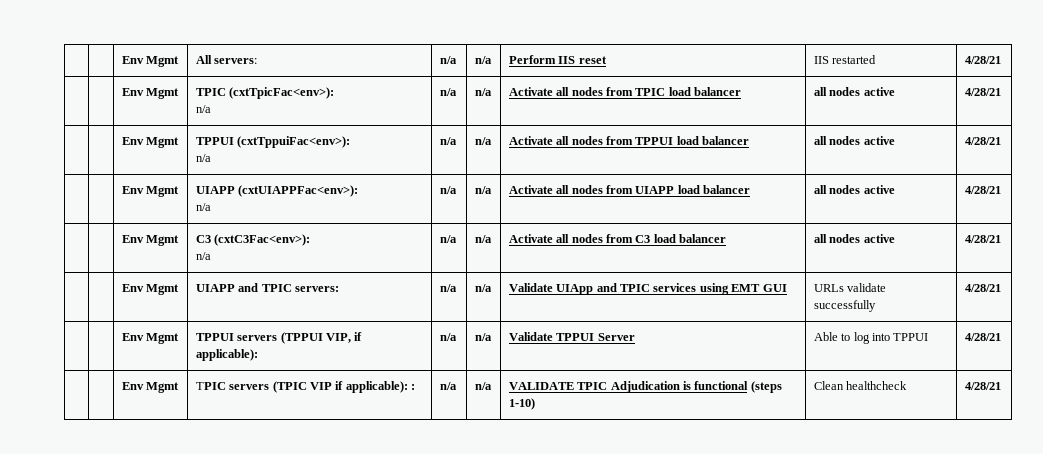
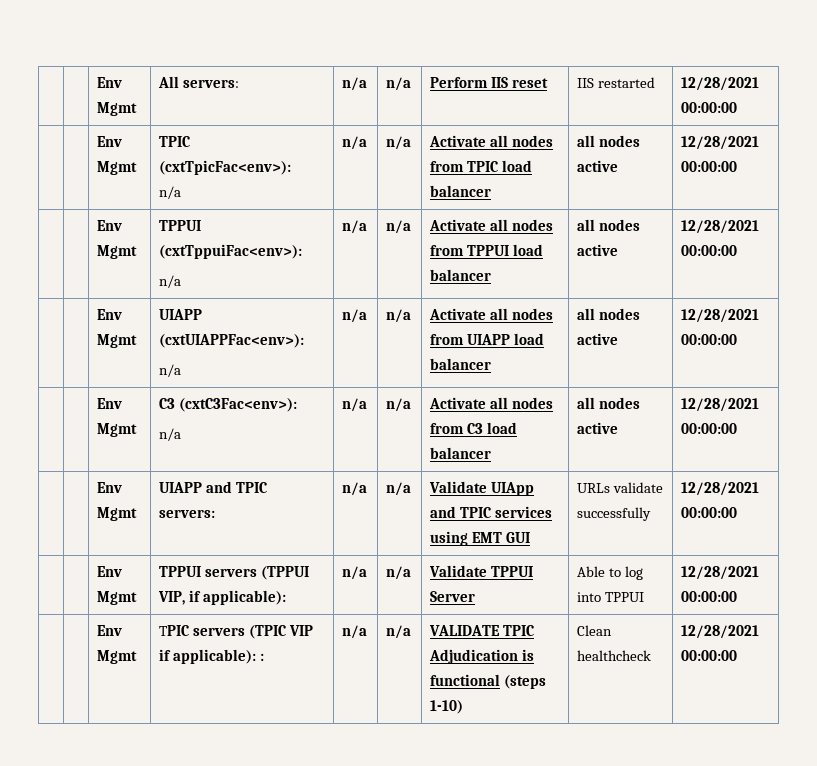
[964,56,1001,64] 4/28/21 -> [681,77,760,91] [681,102,738,113] 12/28/2021 00:00:00
[964,88,1001,96] 4/28/21 -> [681,136,760,150] [681,161,738,172] 12/28/2021 00:00:00
[964,137,1001,145] 4/28/21 -> [681,220,760,234] [681,245,738,256] 12/28/2021 00:00:00
[964,186,1001,194] 4/28/21 -> [681,309,760,323] [681,334,738,345] 12/28/2021 00:00:00
[964,235,1001,243] 4/28/21 -> [681,398,760,412] [681,423,738,434] 12/28/2021 00:00:00
[964,284,1001,292] 4/28/21 -> [681,482,760,496] [681,507,738,518] 12/28/2021 00:00:00
[964,333,1001,341] 4/28/21 -> [681,566,760,580] [681,591,738,602] 12/28/2021 00:00:00
[964,382,1001,390] 4/28/21 -> [681,625,760,639] [681,650,738,661] 12/28/2021 00:00:00

